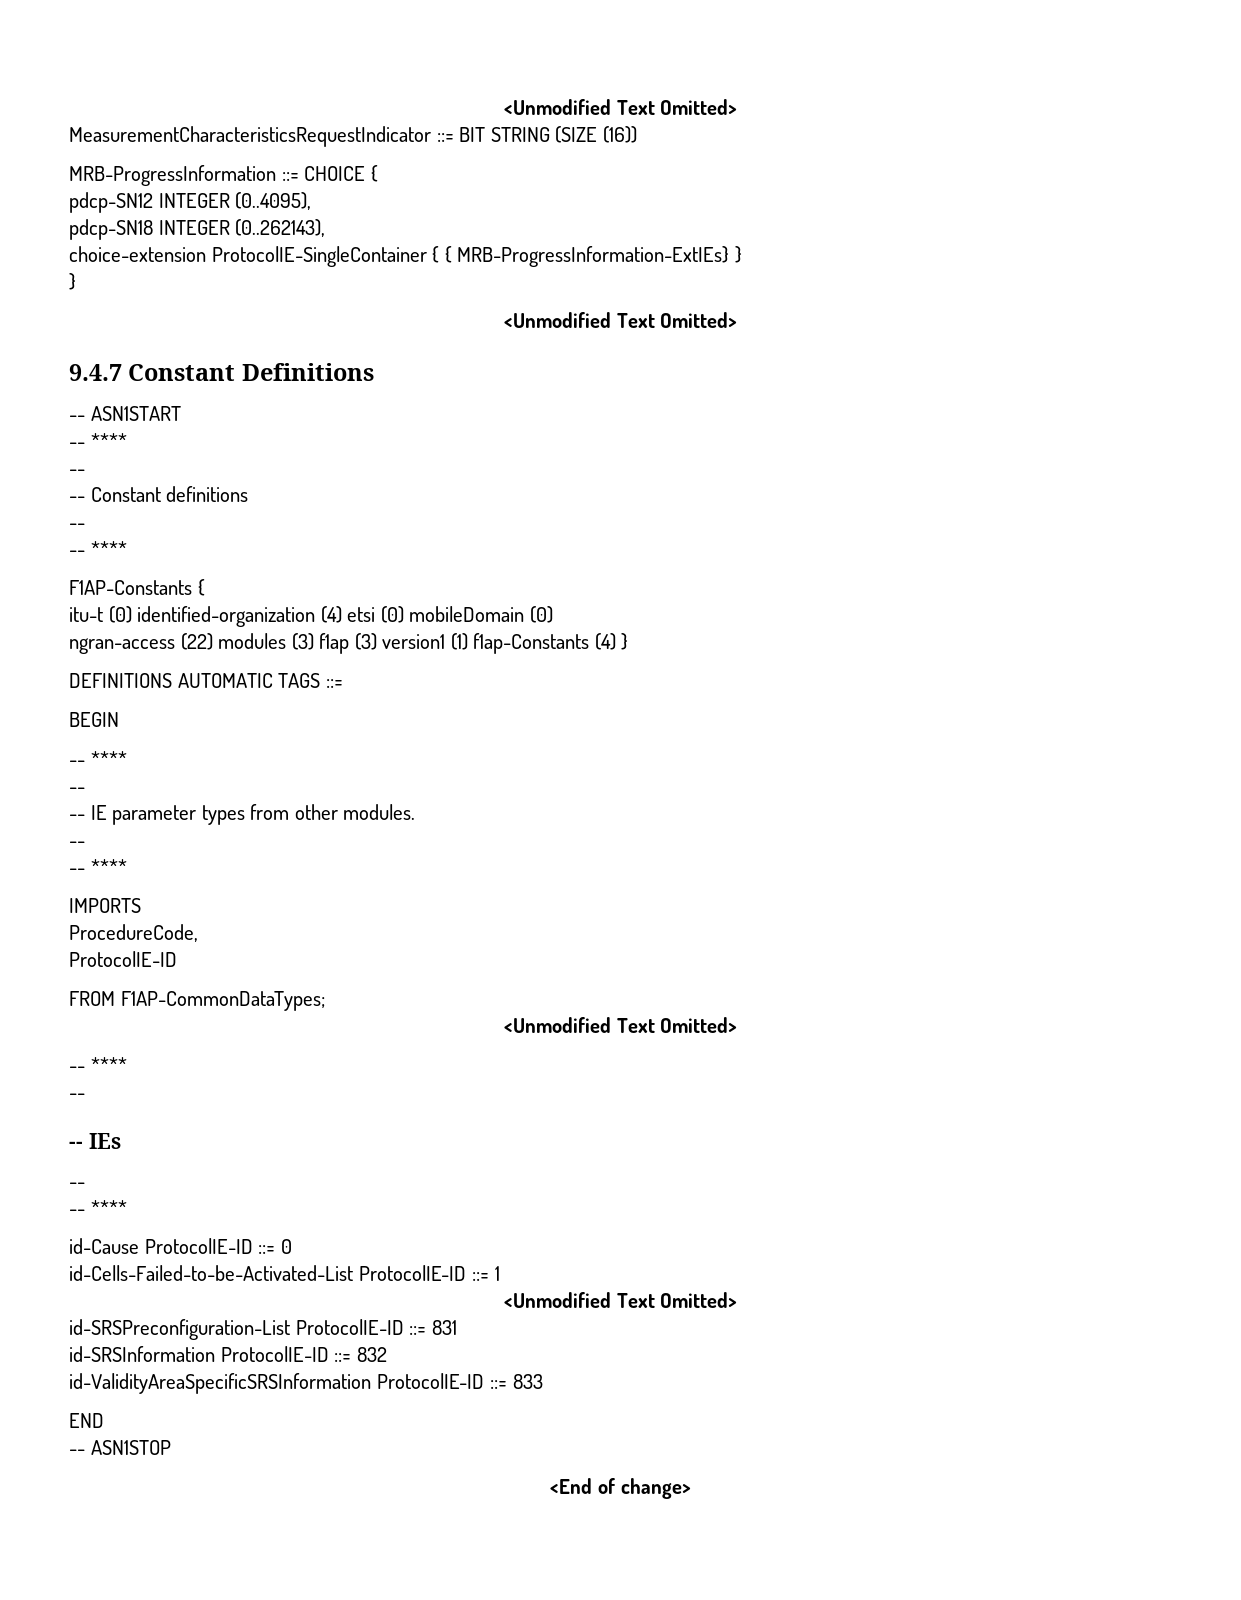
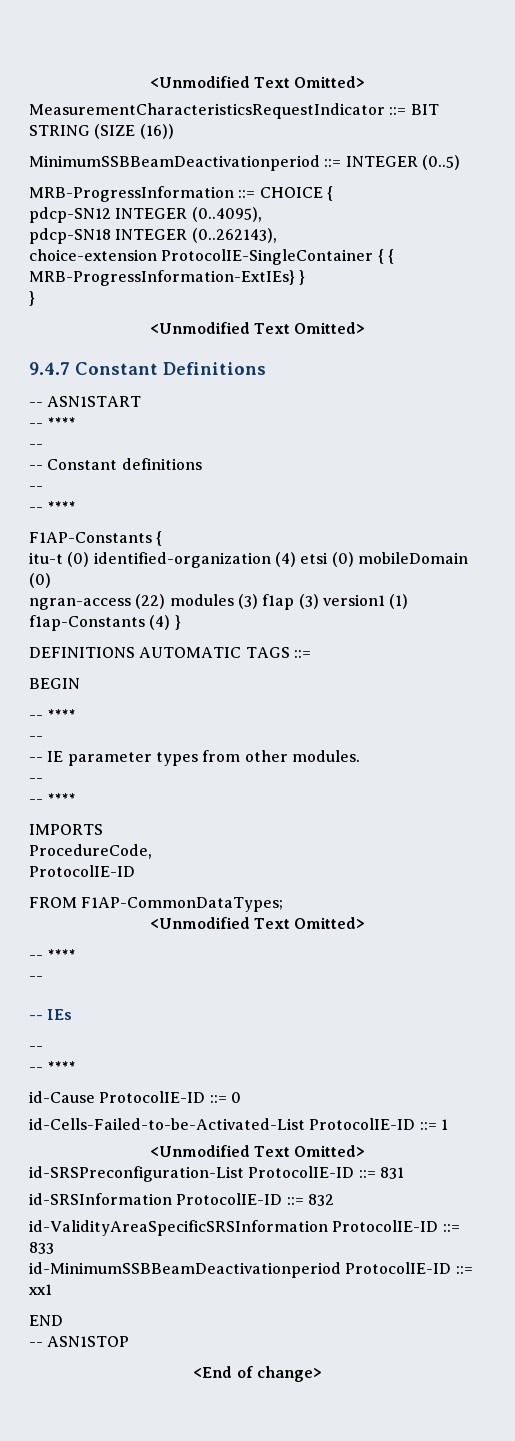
(637, 134) none -> [29,155,460,171] // MinimumSSBBeamDeactivationperiod ::= INTEGER (0..5)
(543, 1381) none -> [29,1262,473,1278] [29,1284,52,1295] // id-MinimumSSBBeamDeactivationperiod ProtocolIE-ID ::= xx1

